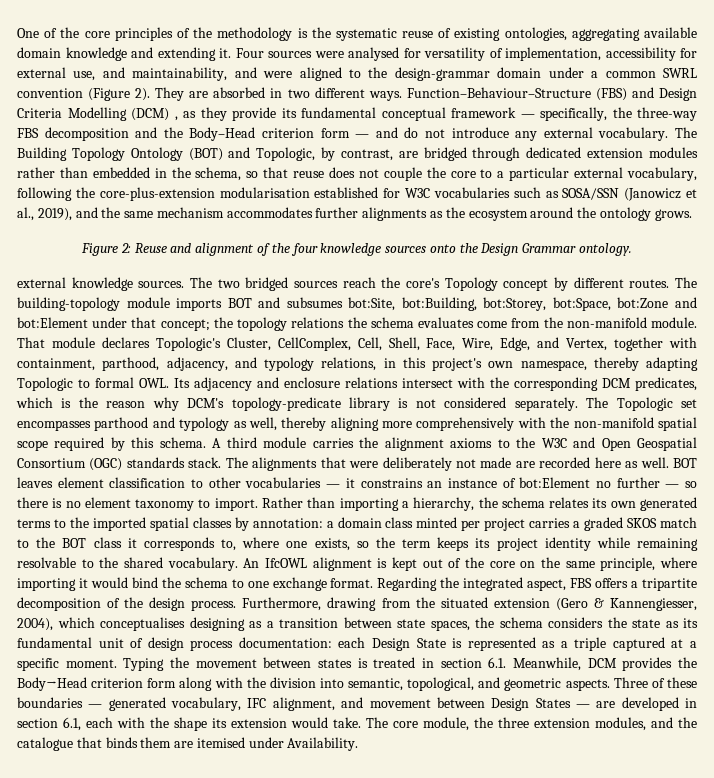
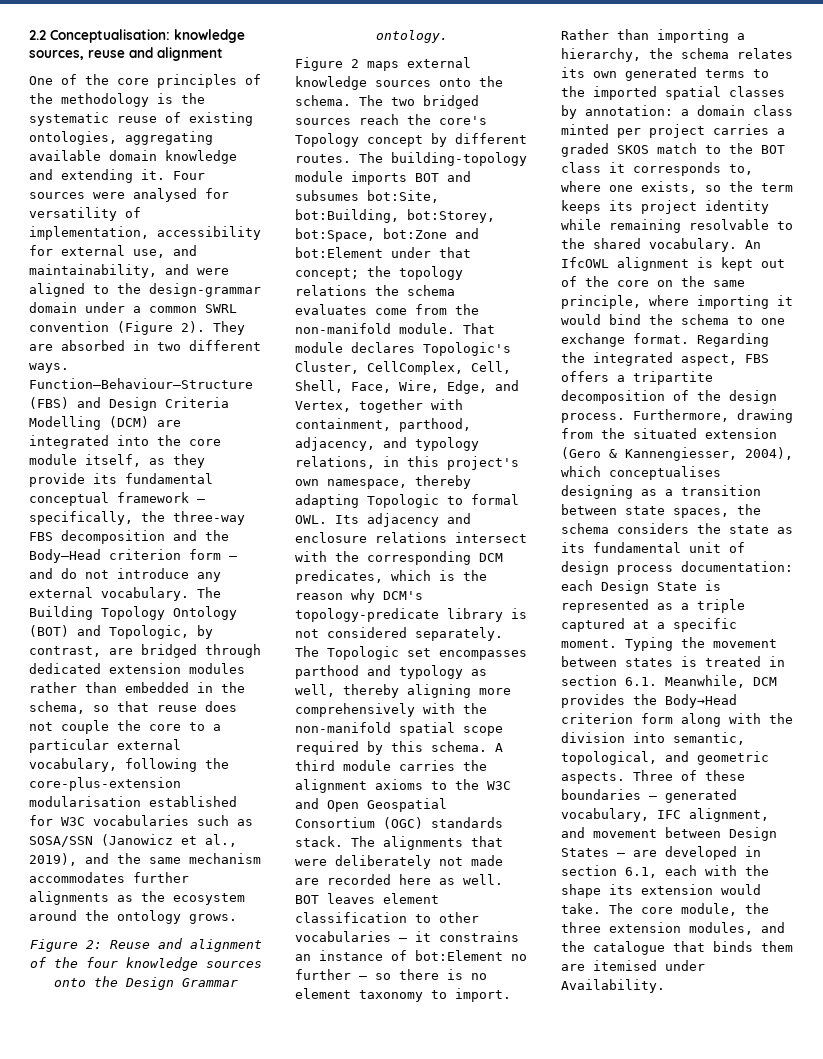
(17, 33) none -> [29,29,245,43] [29,47,223,61] 2.2 Conceptualisation: knowledge sources, reuse and alignment //
[174,116,178,121] , -> [157,420,181,427] [29,435,221,449] [29,454,141,467] are integrated into the core module itself,
[17,277,185,291] external knowledge sources. -> [295,57,471,71] [295,76,503,90] [295,95,351,106] Figure 2 maps external knowledge sources onto the schema.

